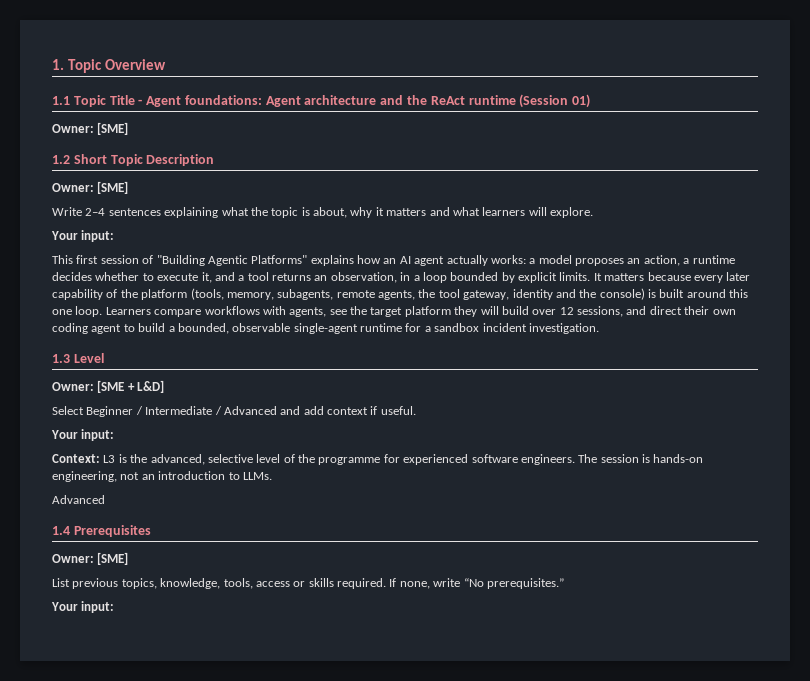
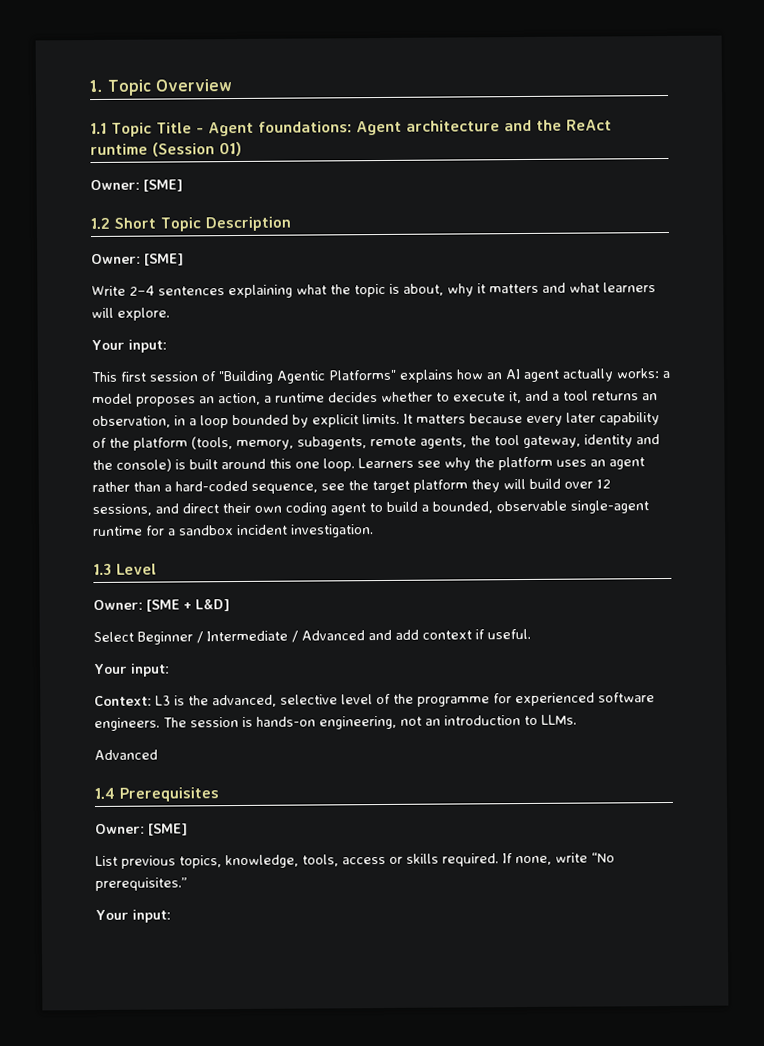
[154,306,327,317] compare workflows with agents, -> [417,456,645,471] [92,480,318,494] see why the platform uses an agent rather than a hard-coded sequence,

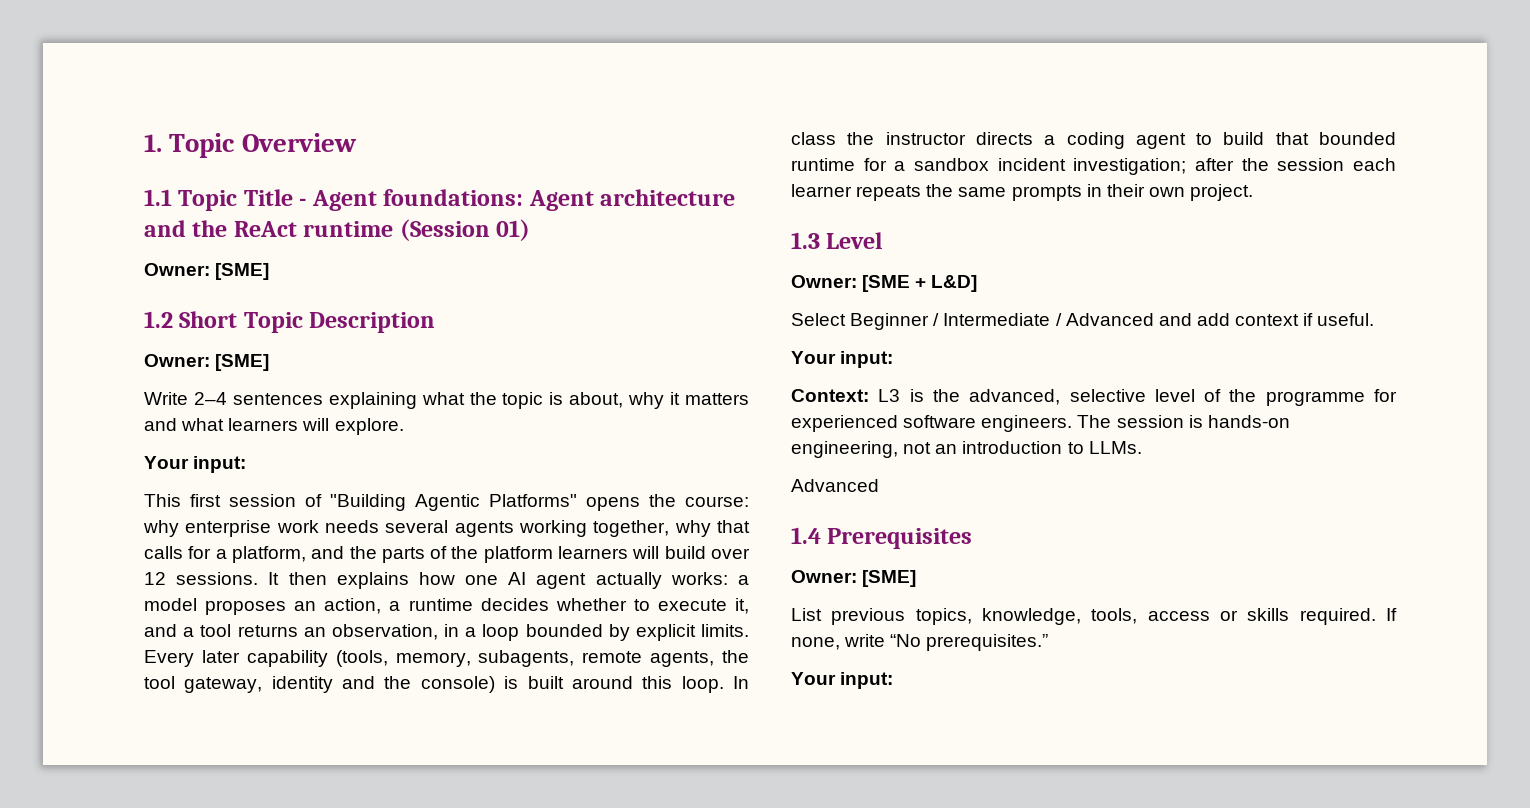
(397, 375) none -> [586,494,749,511] [143,520,750,537] [144,546,750,563] [144,572,327,585] opens the course: why enterprise work needs several agents working together, why that calls for a platform, and the parts of the platform learners will build over 12 sessions. It then
[486,372,502,380] an -> [465,575,499,585] one
[403,412,660,426] [92,437,188,451] It matters because every later capability of the platform -> [144,650,328,667] Every later capability
[295,456,645,472] [92,478,611,494] [92,500,649,517] one loop. Learners see why the platform uses an agent rather than a hard-coded sequence, see the target platform they will build over 12 sessions, and direct their own coding agent to build a bounded, observable single-agent -> [681,676,750,693] [791,132,1396,149] loop. In class the instructor directs a coding agent to build that bounded
[291,524,374,538] investigation. -> [1073,158,1396,175] [791,184,1254,201] investigation; after the session each learner repeats the same prompts in their own project.

